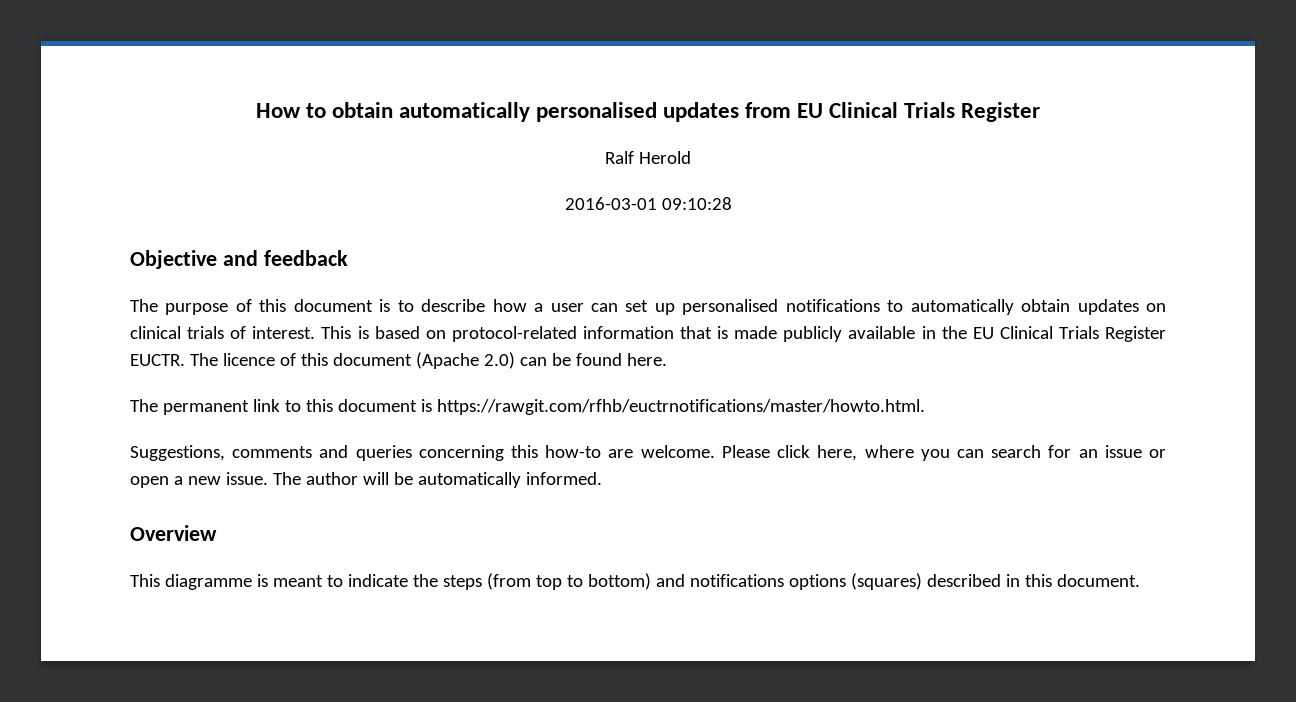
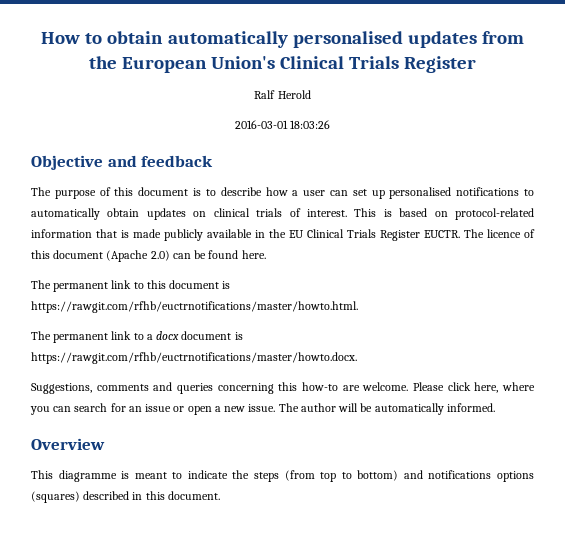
[797,103,824,118] EU -> [88,56,275,73] the European Union's
[661,197,732,210] 09:10:28 -> [290,120,331,129] 18:03:26
(925, 407) none -> [31,331,243,343] [31,352,357,364] // The permanent link to a docx document is https://rawgit.com/rfhb/euctrnotifications/master/howto.docx.

